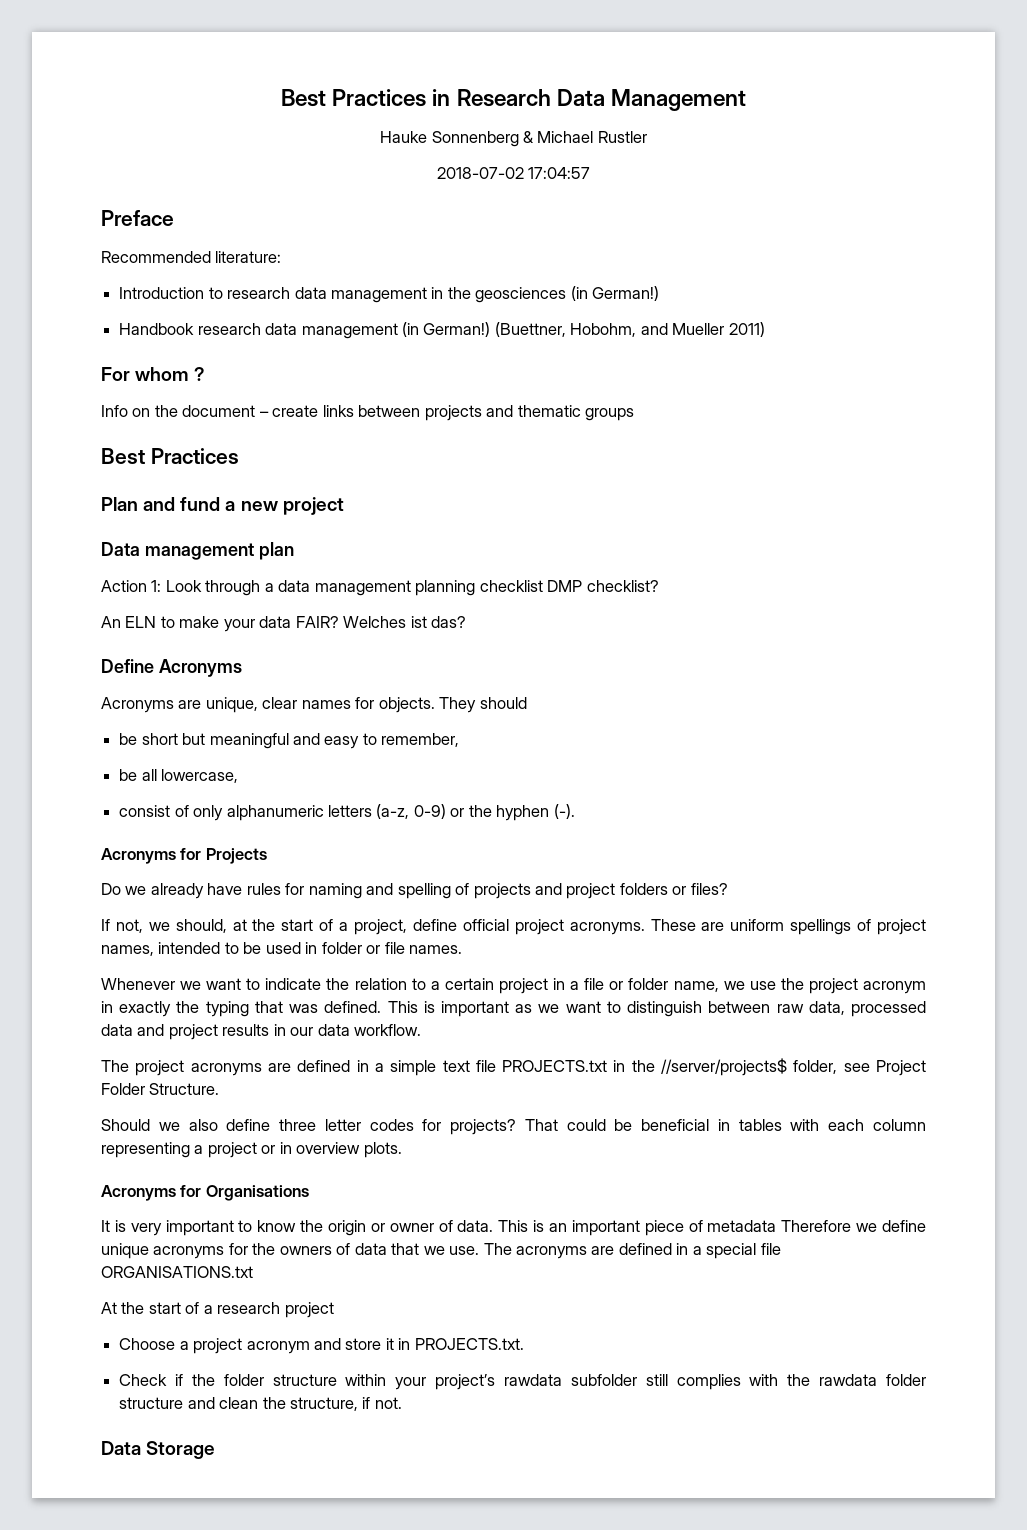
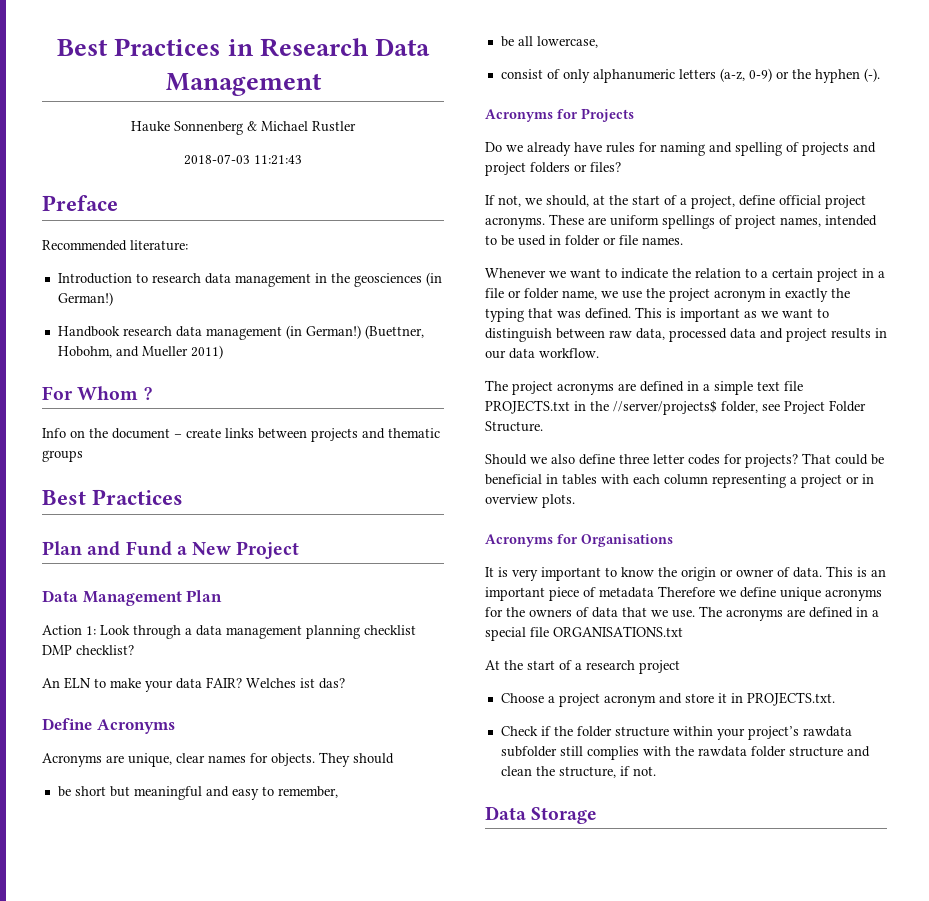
[436,167,591,179] 2018-07-02 17:04:57 -> [184,154,302,165] 2018-07-03 11:21:43
[135,367,190,381] whom -> [77,386,139,400] Whom
[180,497,344,515] [101,542,294,560] fund a new project // Data management plan -> [125,541,300,559] [42,590,223,606] Fund a New Project // Data Management Plan

